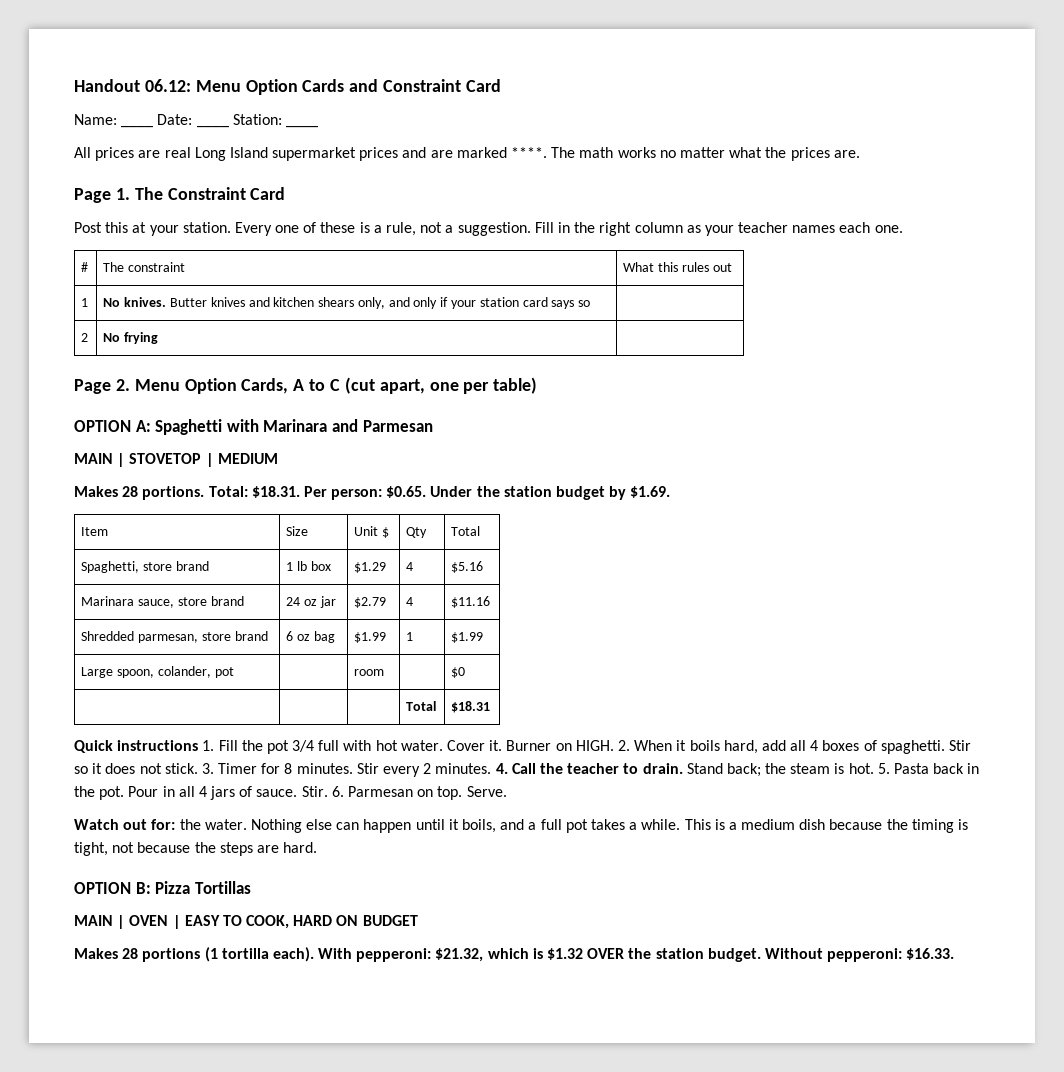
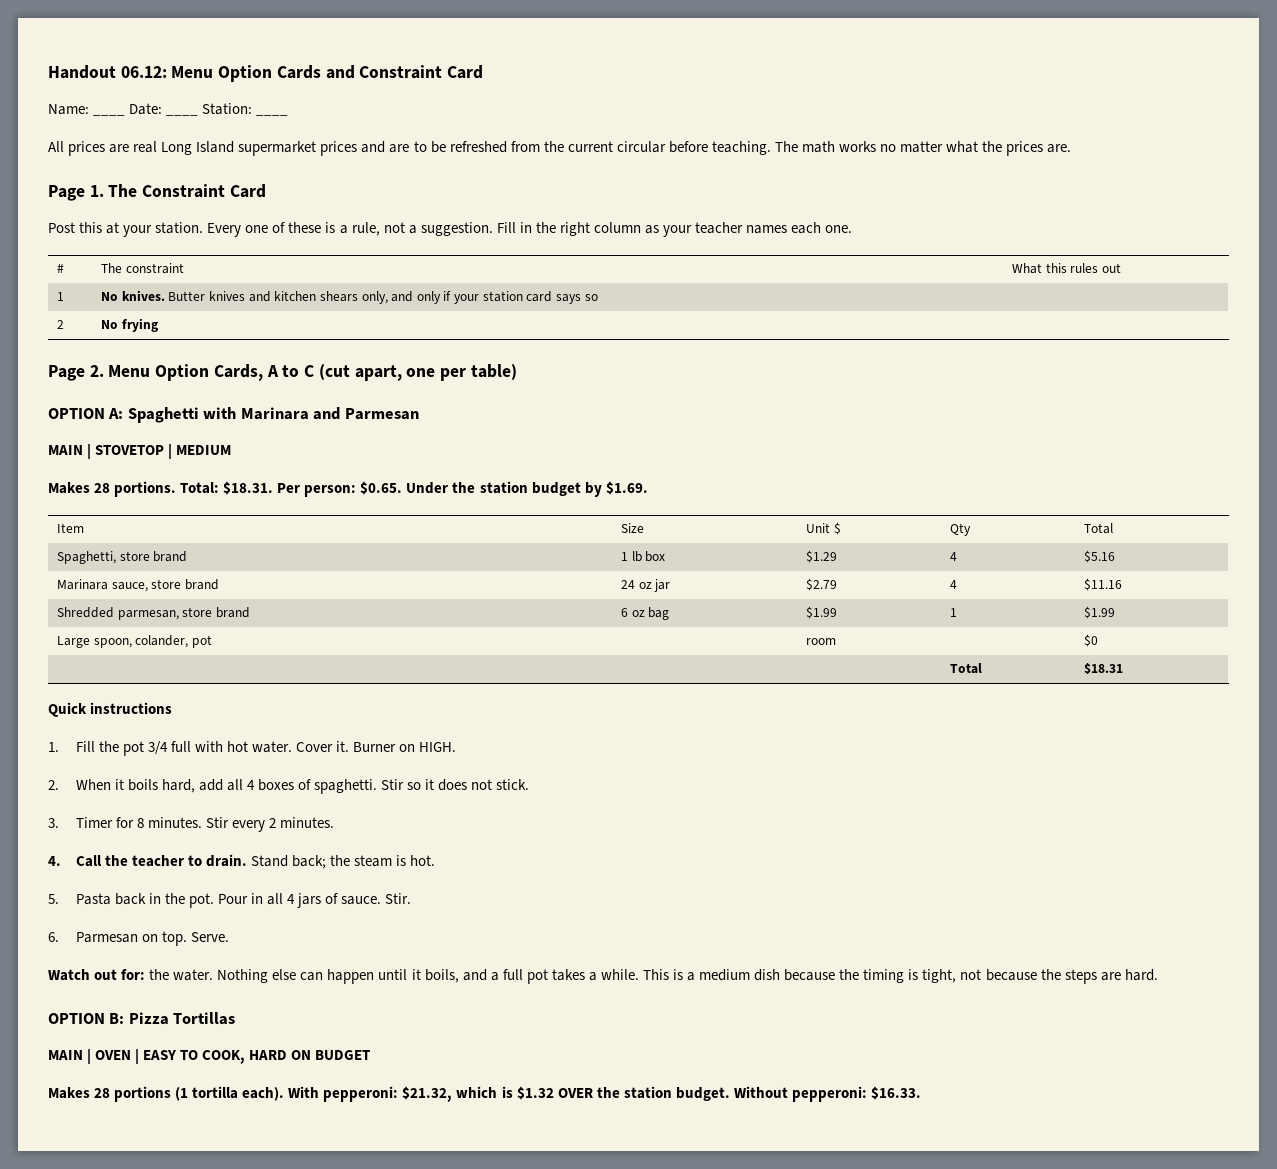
[456,147,548,158] marked ****. -> [413,141,771,155] to be refreshed from the current circular before teaching.
(199, 745) none -> (173, 708) //
(614, 745) none -> (457, 747) //
(198, 768) none -> (530, 784) //
(492, 768) none -> (335, 822) //
(874, 768) none -> (436, 860) //
(328, 791) none -> (412, 898) //

